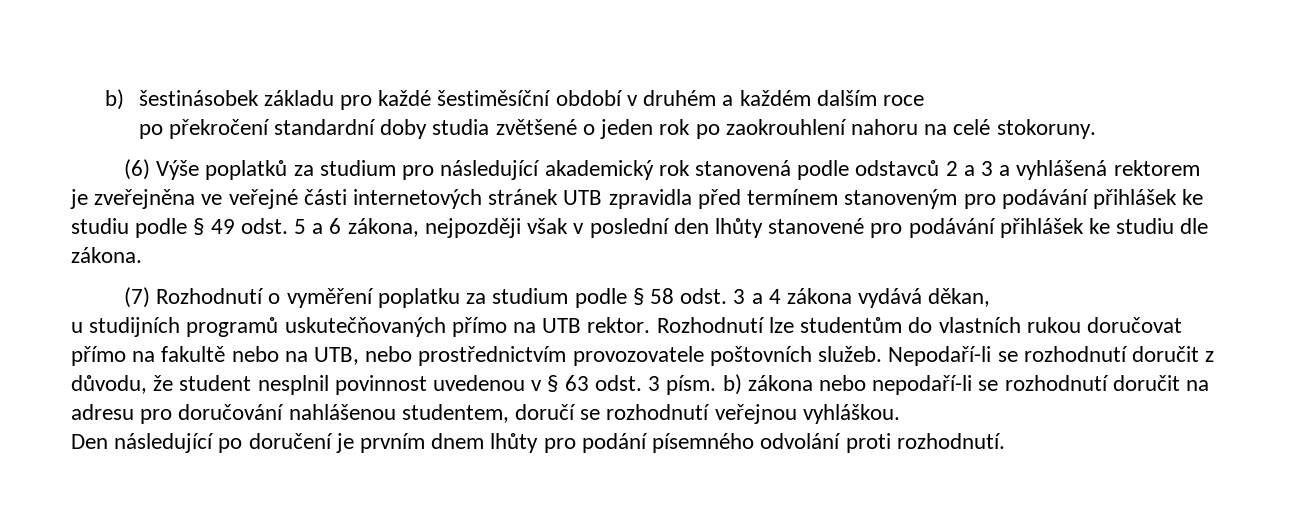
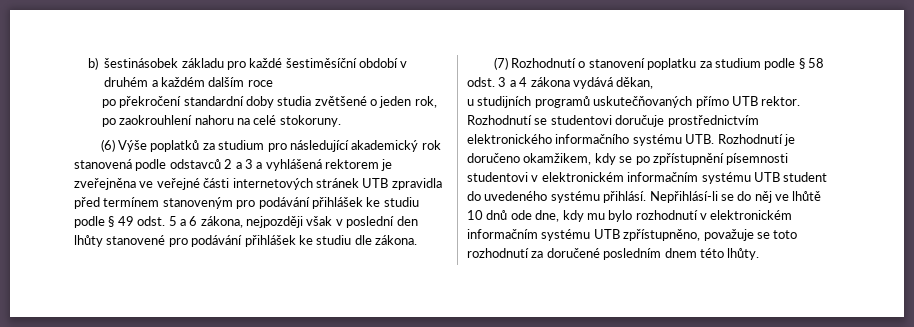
[659,119,691,135] rok -> [414,96,437,108] rok,
[286,288,374,308] vyměření -> [588,58,645,68] stanovení
[513,322,537,333] na -> (729, 102) none
[768,317,1182,333] [71,346,1215,366] [71,374,1209,395] [71,404,900,424] [71,433,1005,453] lze studentům do vlastních rukou doručovat přímo na fakultě nebo na UTB, nebo prostřednictvím provozovatele poštovních služeb. Nepodaří-li se rozhodnutí doručit z důvodu, že student nesplnil povinnost uvedenou v § 63 odst. 3 písm. b) zákona nebo nepodaří-li se rozhodnutí doručit na adresu pro doručování nahlášenou studentem, doručí se rozhodnutí veřejnou vyhláškou. // Den následující po doručení je prvním dnem lhůty pro podání písemného odvolání proti rozhodnutí. -> [534,115,759,127] [467,134,795,146] [467,153,789,165] [467,172,828,184] [467,191,822,203] [467,210,793,222] [467,229,798,241] [467,248,760,260] se studentovi doručuje prostřednictvím elektronického informačního systému UTB. Rozhodnutí je doručeno okamžikem, kdy se po zpřístupnění písemnosti studentovi v elektronickém informačním systému UTB student do uvedeného systému přihlásí. Nepřihlásí-li se do něj ve lhůtě 10 dnů ode dne, kdy mu bylo rozhodnutí v elektronickém informačním systému UTB zpřístupněno, považuje se toto rozhodnutí za doručené posledním dnem této lhůty.

